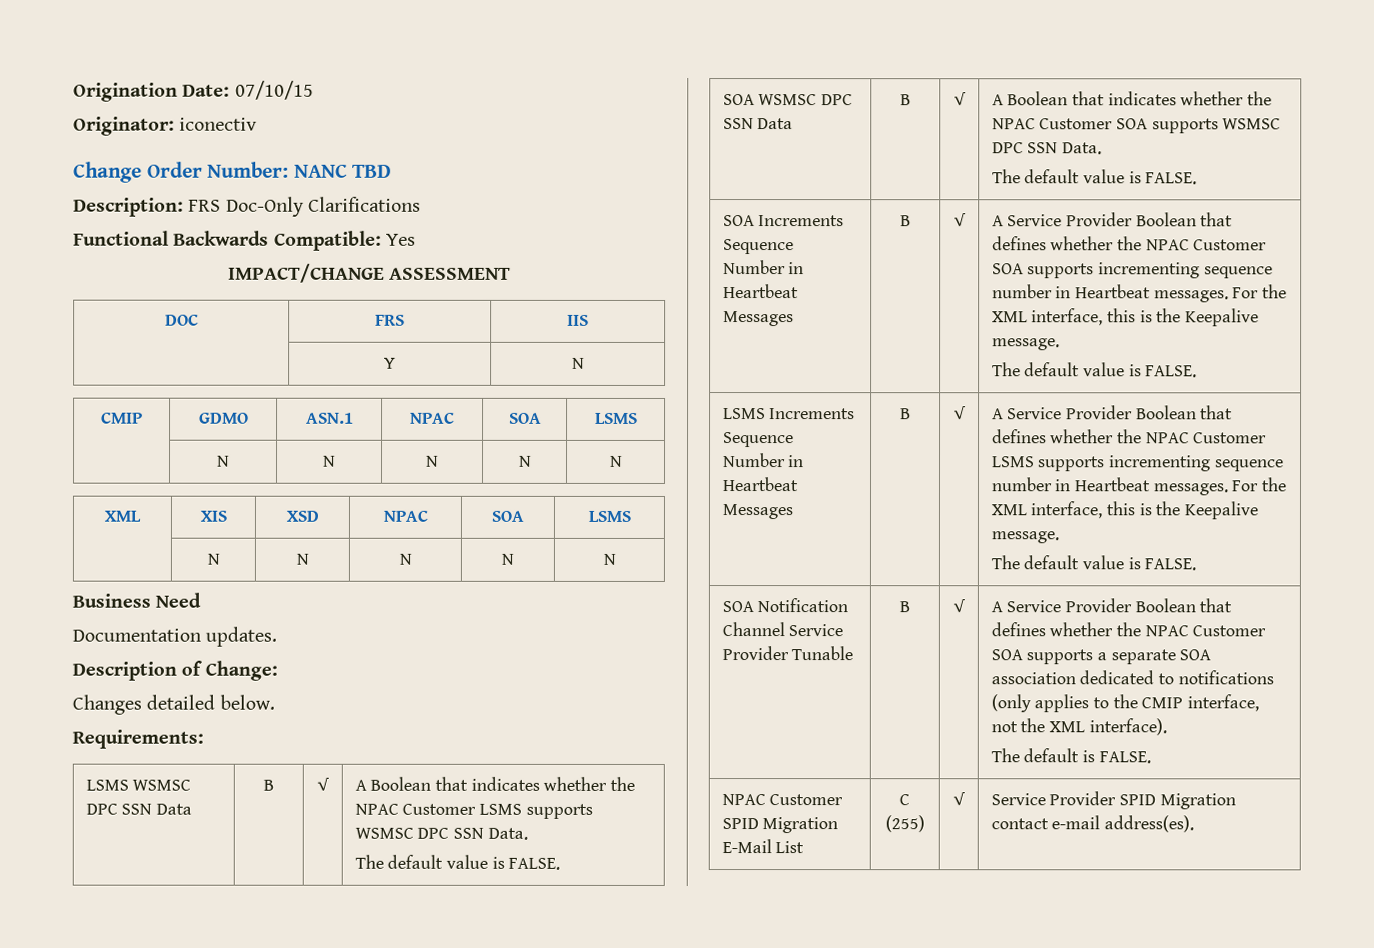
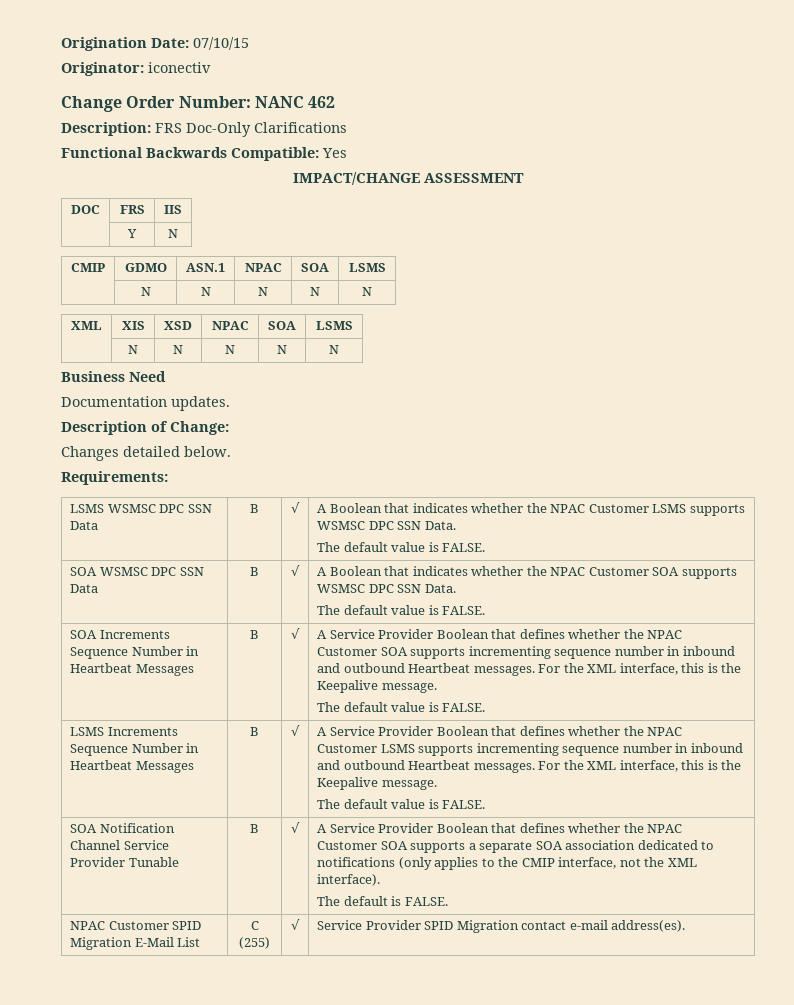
[352,164,393,178] TBD -> [308,96,336,108] 462
(1072, 292) none -> [682,646,735,656] [317,663,405,673] inbound and outbound
(1071, 485) none -> [690,743,743,753] [317,760,405,770] inbound and outbound

